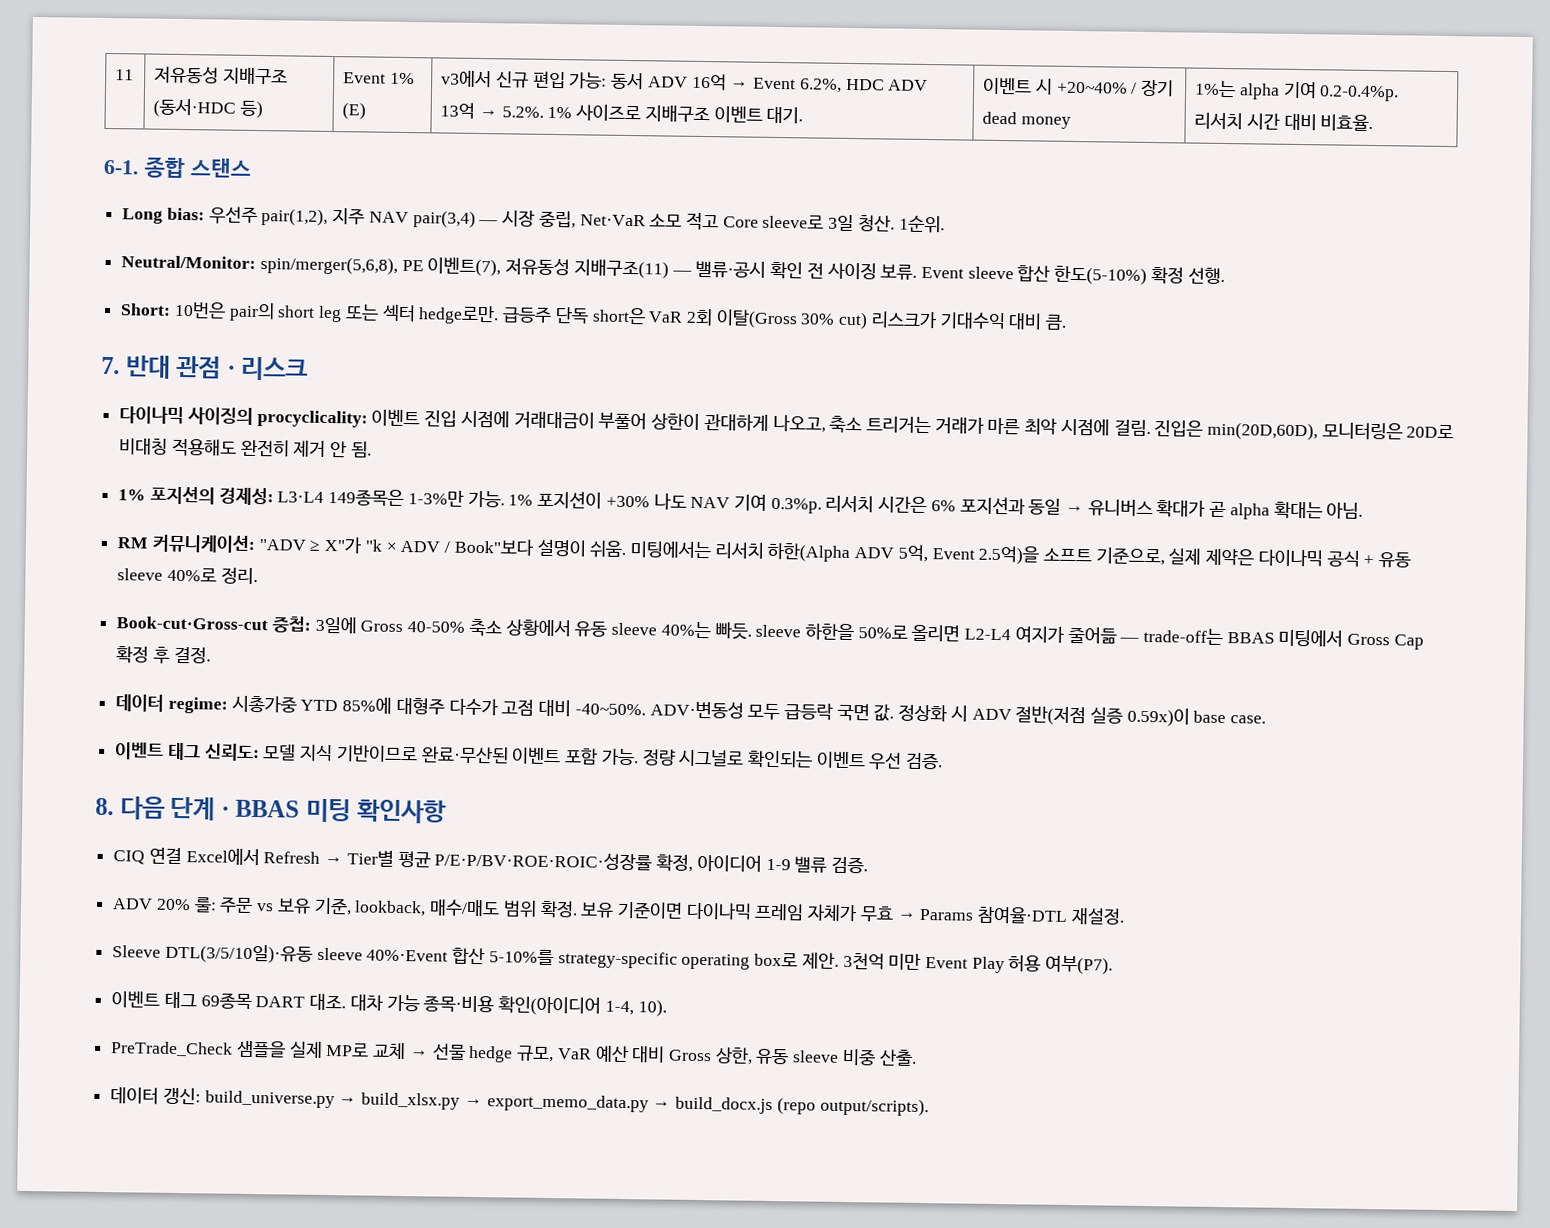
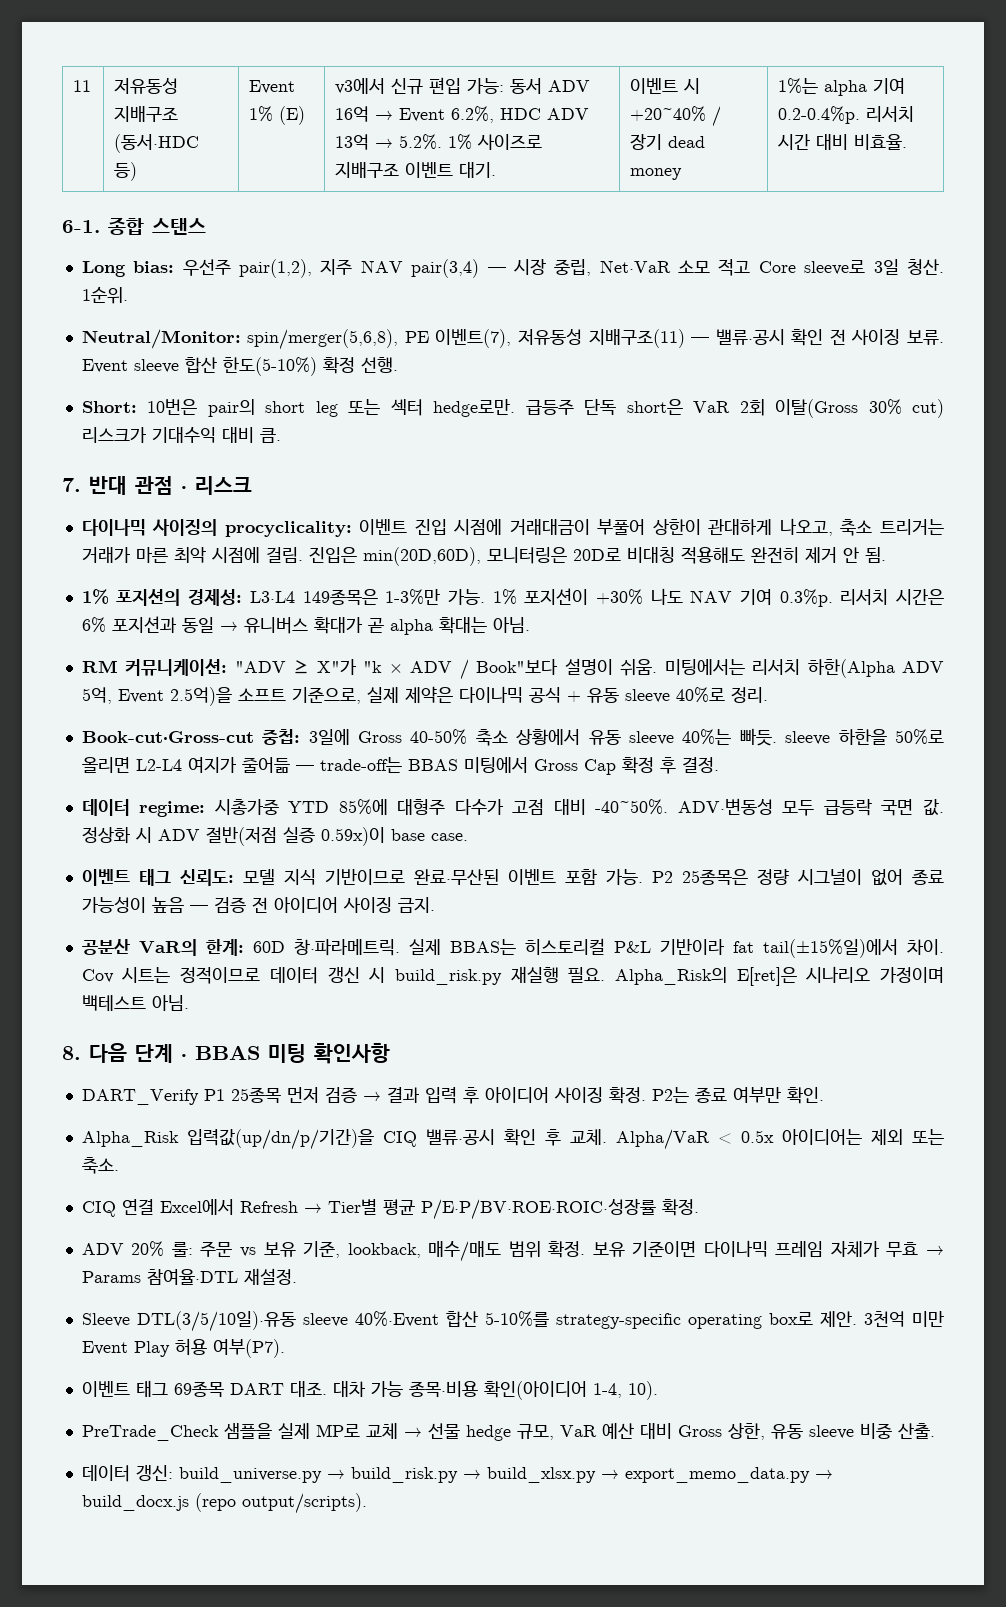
[641,748,944,770] 정량 시그널로 확인되는 이벤트 우선 검증. -> [651,868,944,886] [81,897,435,913] [81,938,944,958] [81,966,945,986] [81,995,189,1011] P2 25종목은 정량 시그널이 없어 종료 가능성이 높음 — 검증 전 아이디어 사이징 금지. // 공분산 VaR의 한계: 60D 창·파라메트릭. 실제 BBAS는 히스토리컬 P&L 기반이라 fat tail(±15%일)에서 차이. Cov 시트는 정적이므로 데이터 갱신 시 build_risk.py 재실행 필요. Alpha_Risk의 E[ret]은 시나리오 가정이며 백테스트 아님.
(447, 811) none -> [81,1087,824,1105] [81,1129,944,1150] [81,1157,119,1174] // DART_Verify P1 25종목 먼저 검증 → 결과 입력 후 아이디어 사이징 확정. P2는 종료 여부만 확인. // Alpha_Risk 입력값(up/dn/p/기간)을 CIQ 밸류·공시 확인 후 교체. Alpha/VaR < 0.5x 아이디어는 제외 또는 축소.
[656,854,868,874] 확정, 아이디어 1-9 밸류 검증. -> [661,1199,699,1216] 확정.
(358, 1101) none -> [350,1467,481,1483] build_risk.py →

